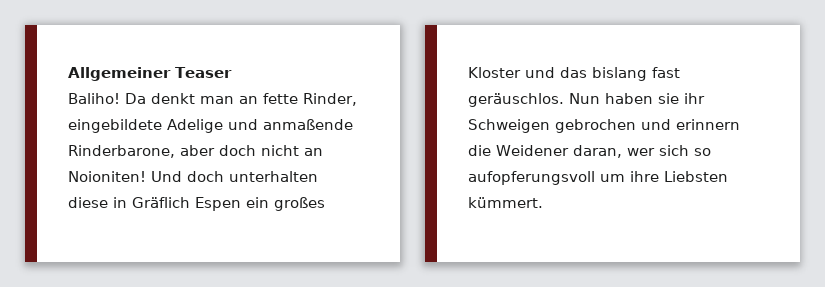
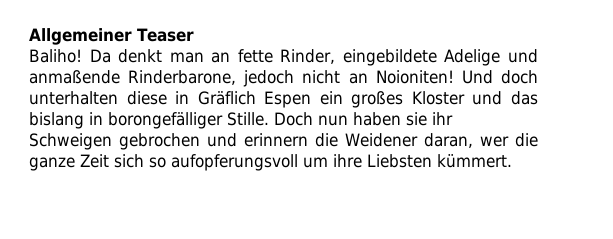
[180,145,256,156] aber doch -> [243,70,295,87] jedoch
[652,67,680,78] [468,93,600,107] fast geräuschlos. Nun -> [89,112,348,129] in borongefälliger Stille. Doch nun
(655, 152) none -> [515,133,538,147] [29,154,109,171] die ganze Zeit

